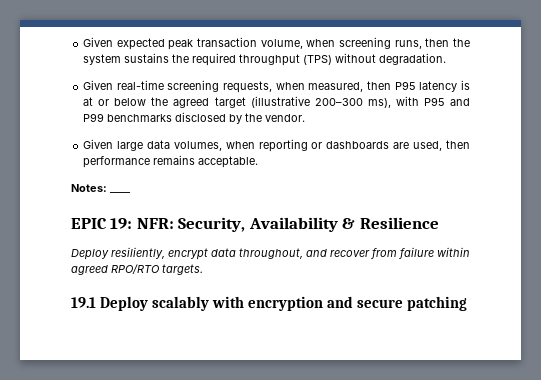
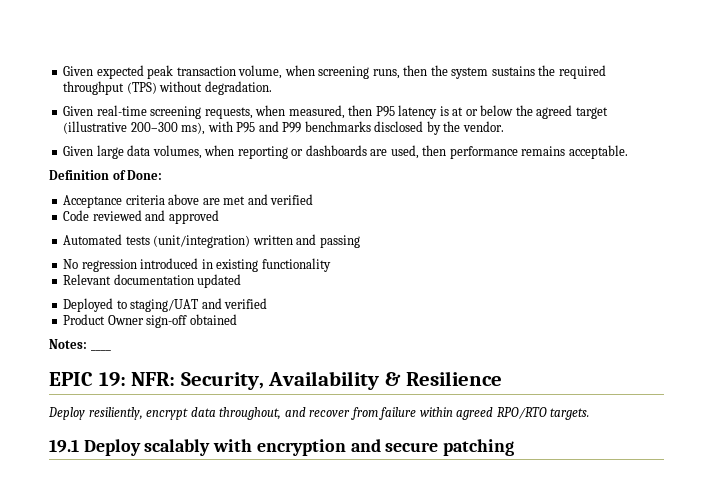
(259, 162) none -> [49,170,163,180] [63,194,314,208] [63,210,219,224] [63,234,360,248] [63,258,331,272] [63,274,242,288] [63,298,268,312] [63,314,237,328] // Definition of Done: // Acceptance criteria above are met and verified // Code reviewed and approved // Automated tests (unit/integration) written and passing // No regression introduced in existing functionality // Relevant documentation updated // Deployed to staging/UAT and verified // Product Owner sign-off obtained

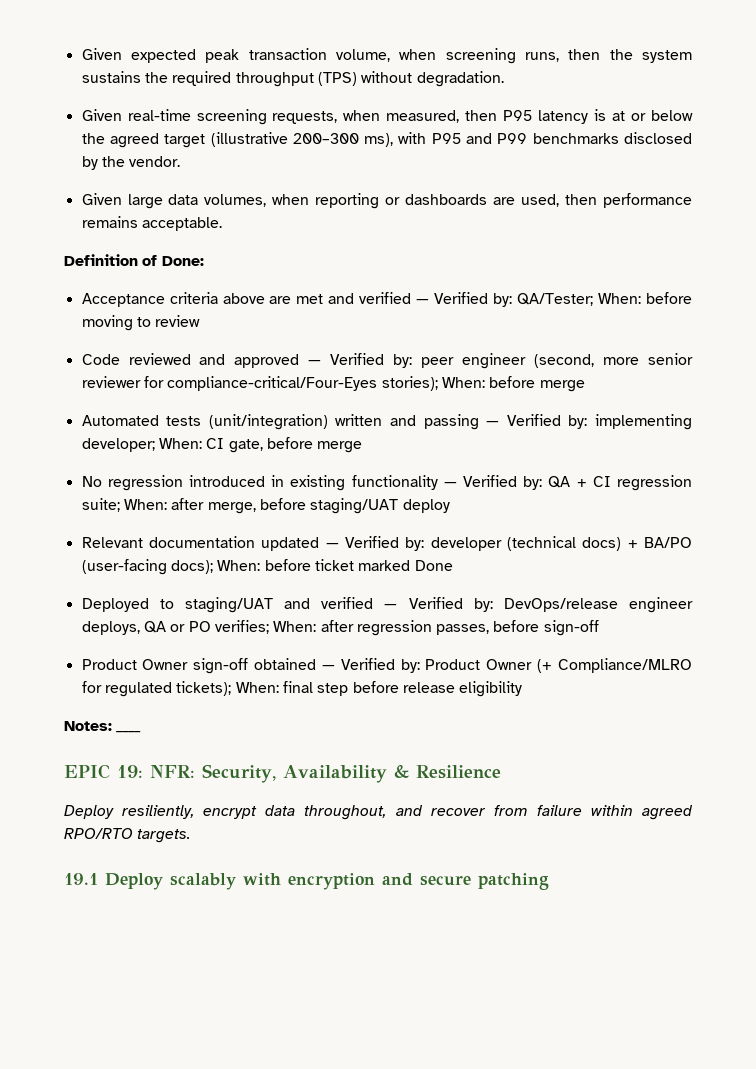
[63,210,219,224] // Code reviewed and approved -> [416,292,692,307] [81,315,201,331] [81,353,693,369] [81,376,585,392] — Verified by: QA/Tester; When: before moving to review // Code reviewed and approved — Verified by: peer engineer (second, more senior reviewer for compliance-critical/Four-Eyes stories); When: before merge
(360, 241) none -> [486,414,693,430] [81,437,363,453] — Verified by: implementing developer; When: CI gate, before merge
[63,274,242,288] // Relevant documentation updated -> [443,475,693,491] [81,498,450,514] [81,536,693,551] [81,559,453,575] — Verified by: QA + CI regression suite; When: after merge, before staging/UAT deploy // Relevant documentation updated — Verified by: developer (technical docs) + BA/PO (user-facing docs); When: before ticket marked Done
[63,314,237,328] // Product Owner sign-off obtained -> [384,597,693,613] [81,620,599,636] [81,658,692,674] [81,681,523,697] — Verified by: DevOps/release engineer deploys, QA or PO verifies; When: after regression passes, before sign-off // Product Owner sign-off obtained — Verified by: Product Owner (+ Compliance/MLRO for regulated tickets); When: final step before release eligibility

